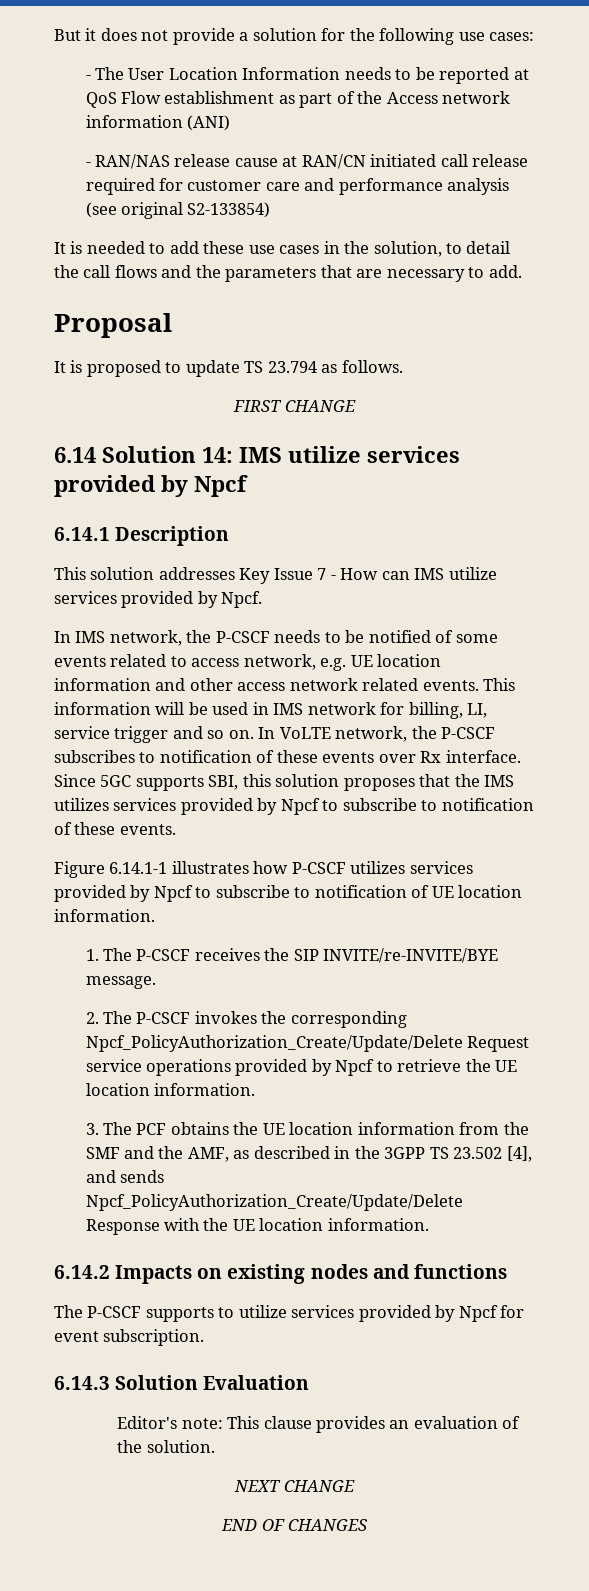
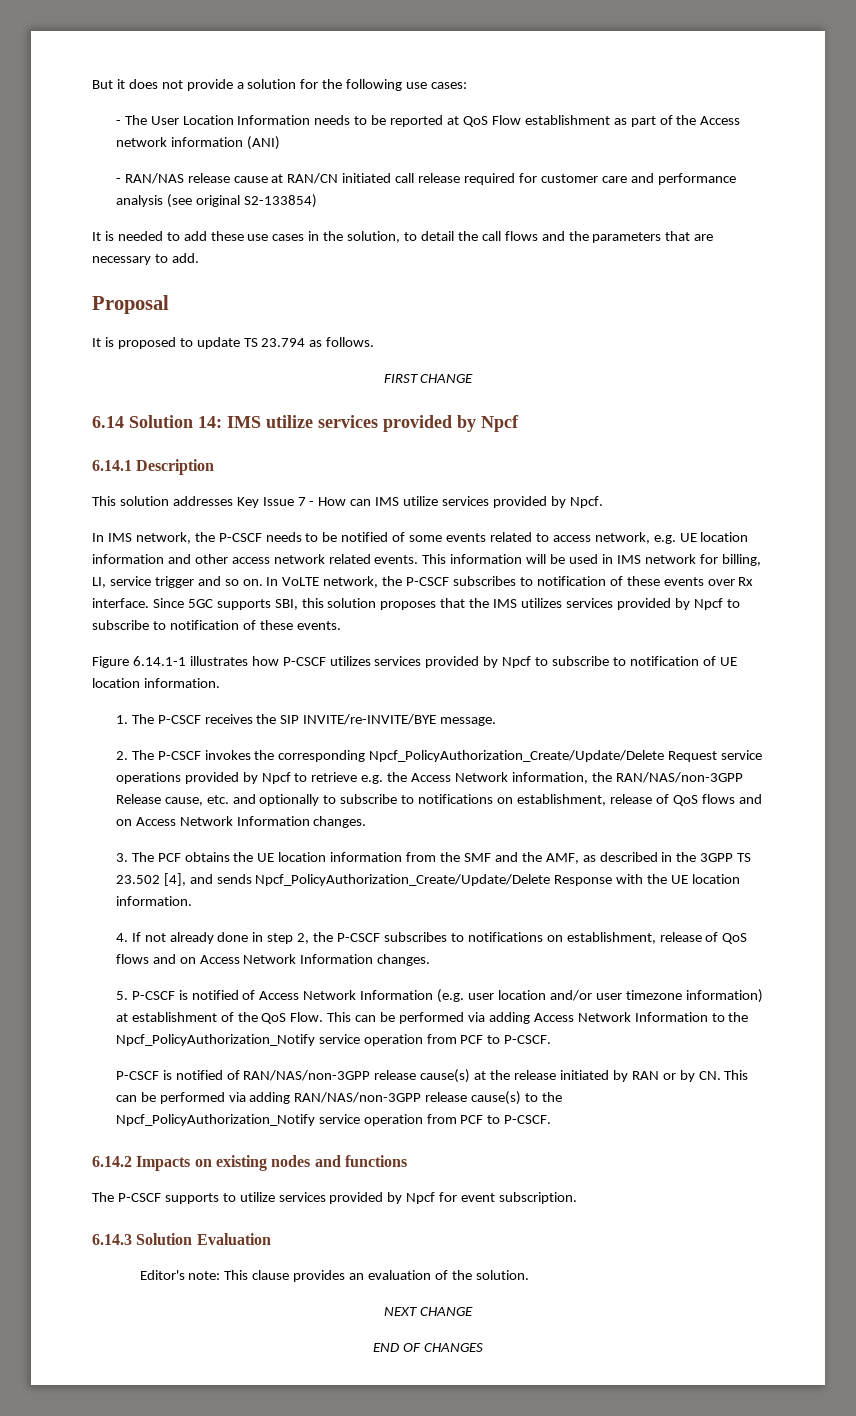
[465,1059,518,1072] [85,1083,256,1096] the UE location information. -> [361,772,743,784] [115,794,762,806] [115,816,367,828] e.g. the Access Network information, the RAN/NAS/non-3GPP Release cause, etc. and optionally to subscribe to notifications on establishment, release of QoS flows and on Access Network Information changes.
(429, 1224) none -> [115,932,748,944] [115,954,431,966] [115,989,763,1003] [115,1012,749,1024] [115,1034,552,1046] [115,1069,749,1083] [115,1091,563,1105] [115,1114,552,1126] // 4. If not already done in step 2, the P-CSCF subscribes to notifications on establishment, release of QoS flows and on Access Network Information changes. // 5. P-CSCF is notified of Access Network Information (e.g. user location and/or user timezone information) at establishment of the QoS Flow. This can be performed via adding Access Network Information to the Npcf_PolicyAuthorization_Notify service operation from PCF to P-CSCF. // P-CSCF is notified of RAN/NAS/non-3GPP release cause(s) at the release initiated by RAN or by CN. This can be performed via adding RAN/NAS/non-3GPP release cause(s) to the Npcf_PolicyAuthorization_Notify service operation from PCF to P-CSCF.

